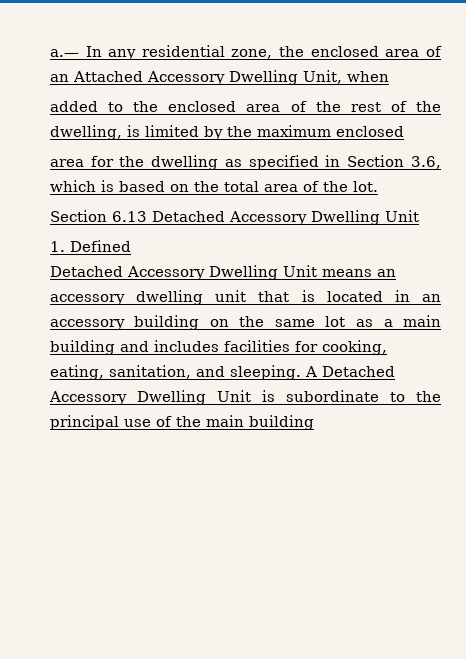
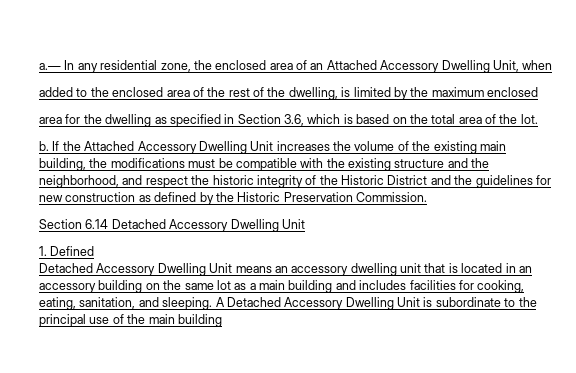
[49,210,147,222] // Section 6.13 -> [38,141,506,154] [38,158,490,171] [38,175,551,188] [38,192,427,205] [38,219,109,229] // b. If the Attached Accessory Dwelling Unit increases the volume of the existing main building, the modifications must be compatible with the existing structure and the neighborhood, and respect the historic integrity of the Historic District and the guidelines for new construction as defined by the Historic Preservation Commission. // Section 6.14

